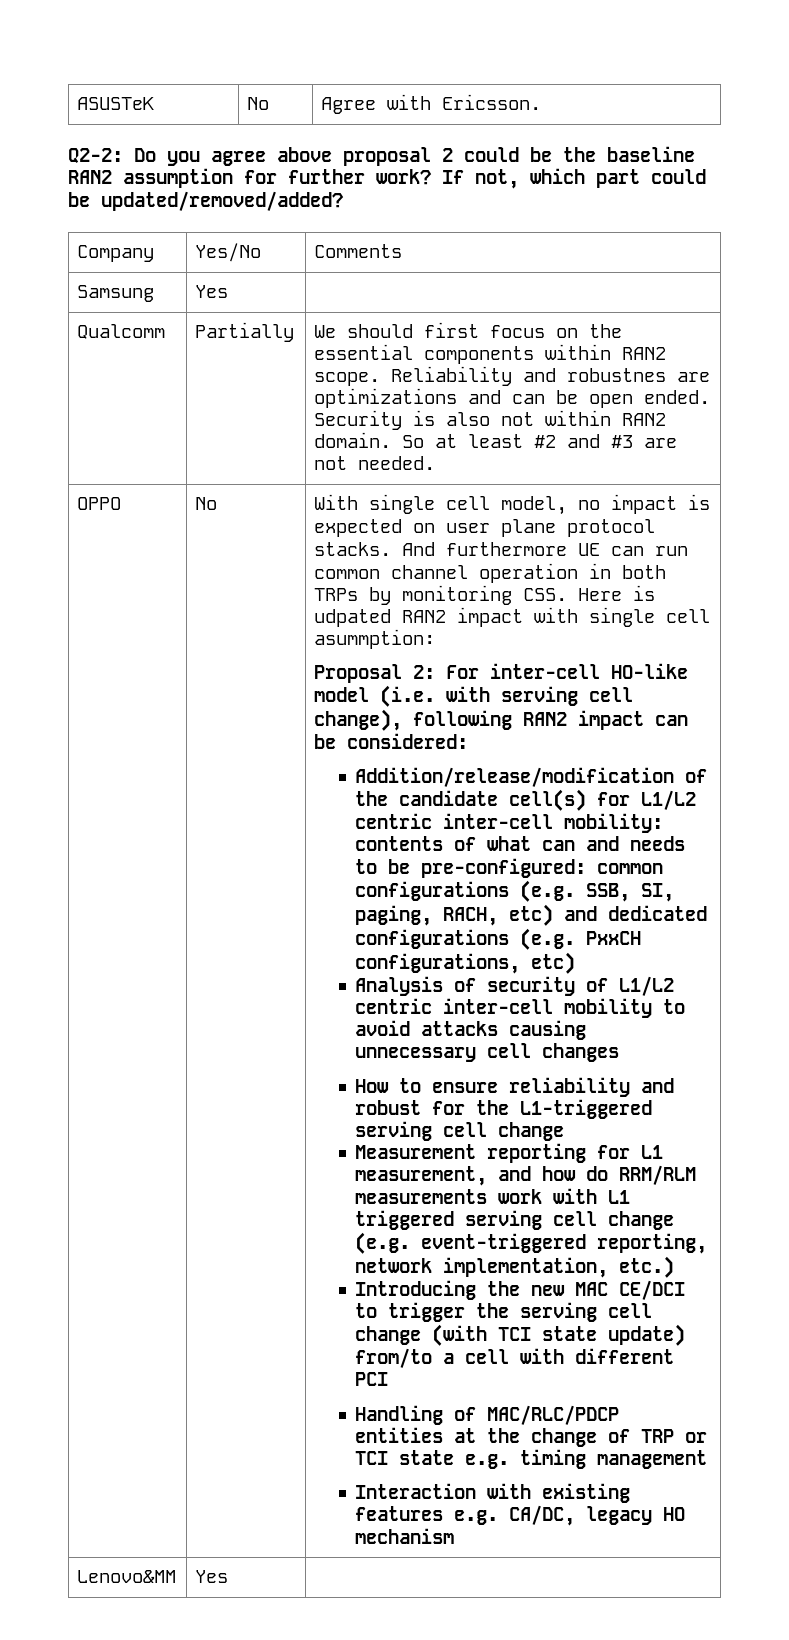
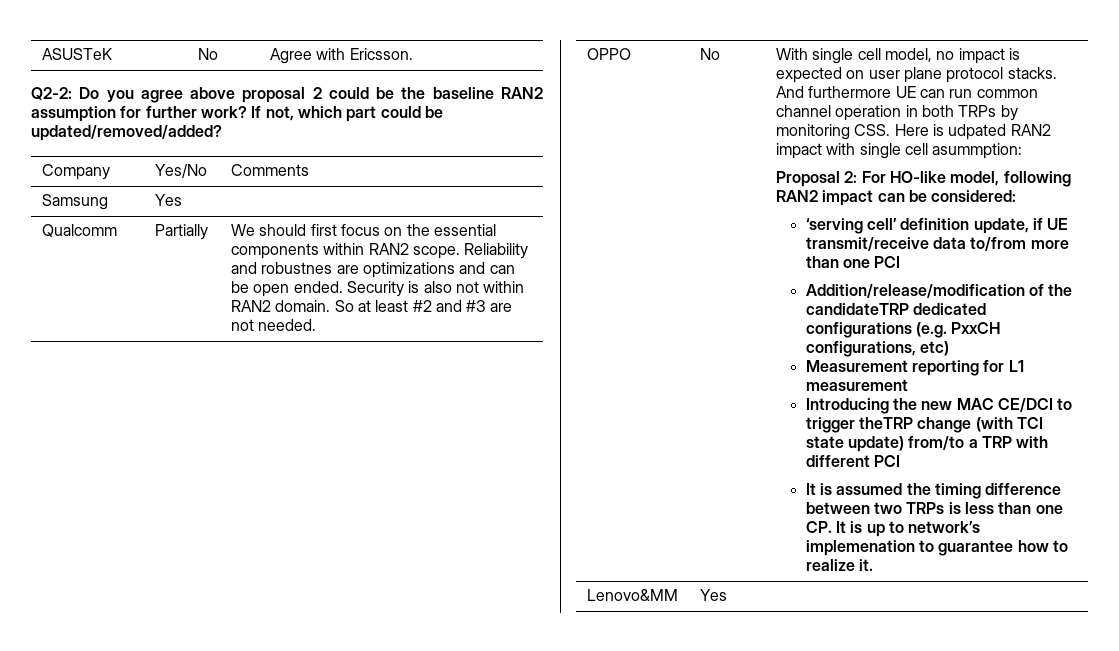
[490,663,689,679] [314,685,634,707] [314,709,403,731] inter-cell HO-like model (i.e. with serving cell change), -> [889,171,1000,186] HO-like model,
[355,767,708,787] [355,789,697,811] [355,813,664,833] [355,836,686,851] [355,858,664,878] [355,880,675,902] [355,904,598,926] Addition/release/modification of the candidate cell(s) for L1/L2 centric inter-cell mobility: contents of what can and needs to be pre-configured: common configurations (e.g. SSB, SI, paging, RACH, etc) and -> [805,218,1069,234] [805,237,1069,251] [805,256,901,268] [805,284,1073,298] [805,303,909,315] ‘serving cell’ definition update, if UE transmit/receive data to/from more than one PCI // Addition/release/modification of the candidateTRP
[355,976,675,996] [355,998,686,1018] [355,1020,587,1040] [355,1043,620,1062] [355,1077,675,1097] [355,1099,653,1119] [355,1121,565,1141] [355,1143,664,1163] [355,1165,697,1186] [355,1188,631,1204] [355,1210,675,1230] [355,1232,708,1254] [355,1256,675,1278] Analysis of security of L1/L2 centric inter-cell mobility to avoid attacks causing unnecessary cell changes // How to ensure reliability and robust for the L1-triggered serving cell change // Measurement reporting for L1 measurement, and how do RRM/RLM measurements work with L1 triggered serving cell change (e.g. event-triggered reporting, network implementation, etc.) -> [805,360,1024,376] [805,379,908,391] Measurement reporting for L1 measurement
[476,1302,653,1322] the serving cell -> [858,417,913,429] theTRP
[465,1349,510,1364] cell -> [981,436,1012,448] TRP
[355,1405,620,1425] [355,1427,708,1447] [355,1449,708,1469] [355,1483,631,1503] [355,1505,686,1526] [355,1528,455,1544] Handling of MAC/RLC/PDCP entities at the change of TRP or TCI state e.g. timing management // Interaction with existing features e.g. CA/DC, legacy HO mechanism -> [805,483,1062,499] [805,502,1063,514] [805,521,981,537] [805,540,1068,556] [805,559,873,571] It is assumed the timing difference between two TRPs is less than one CP. It is up to network’s implemenation to guarantee how to realize it.

